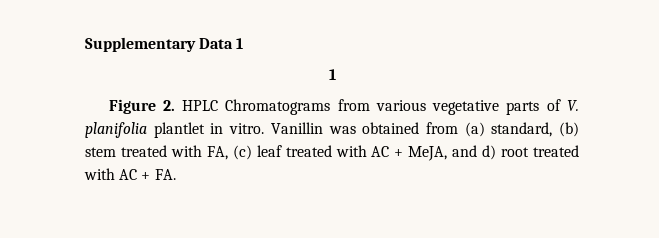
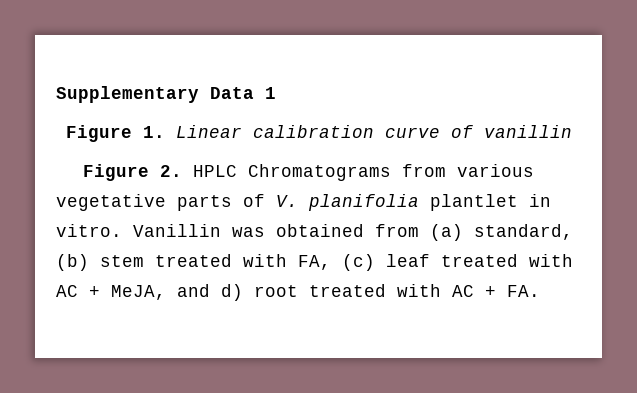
[328,69,336,80] 1 -> [65,125,572,142] Figure 1. Linear calibration curve of vanillin

